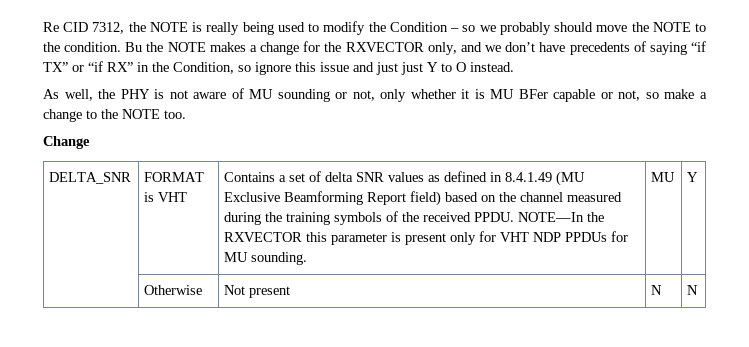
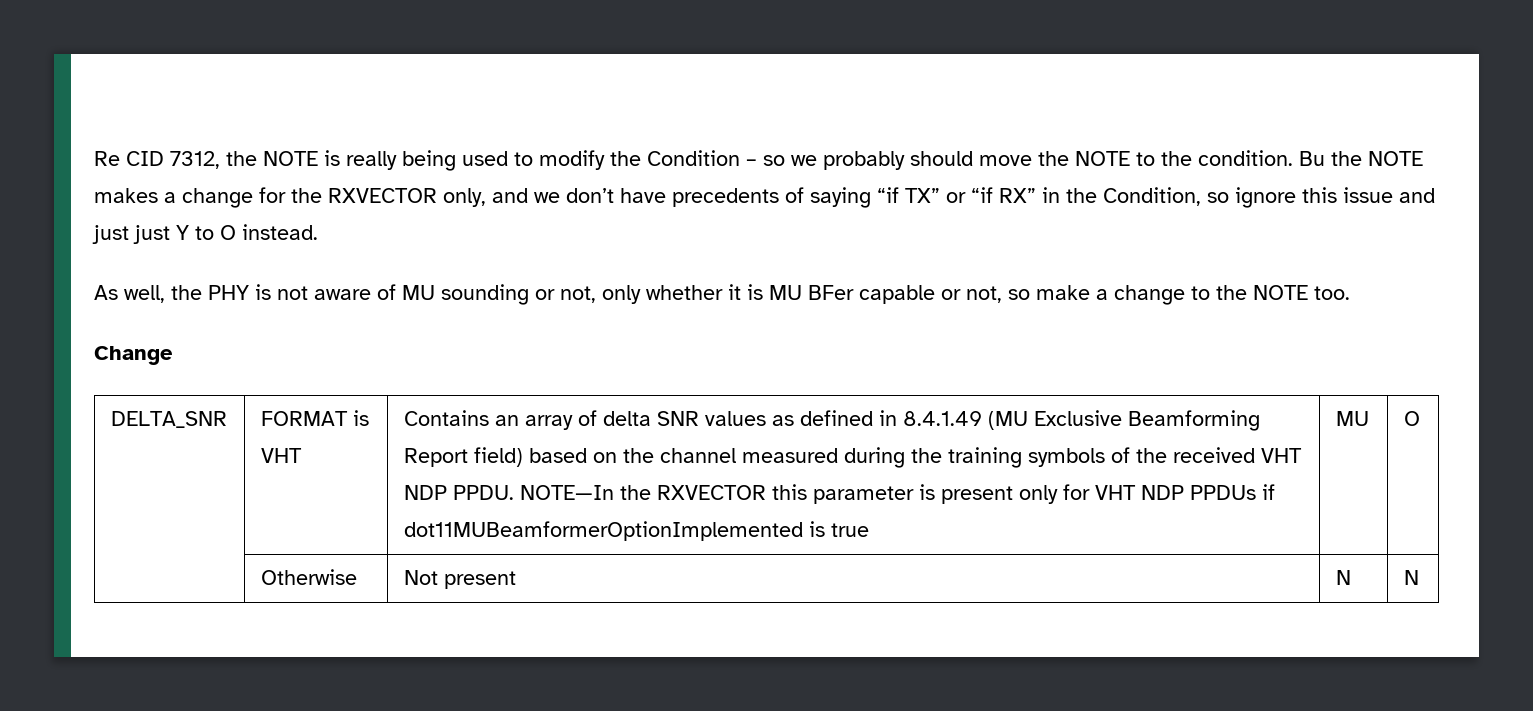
[279,173,306,182] a set -> [494,415,573,430] an array
(472, 217) none -> [1260,448,1302,463] [403,485,447,500] VHT NDP
[611,231,629,242] [224,252,308,265] for MU sounding. -> [1261,484,1275,500] [403,521,869,541] if dot11MUBeamformerOptionImplemented is true
[687,172,699,182] Y -> [1403,411,1420,426] O

